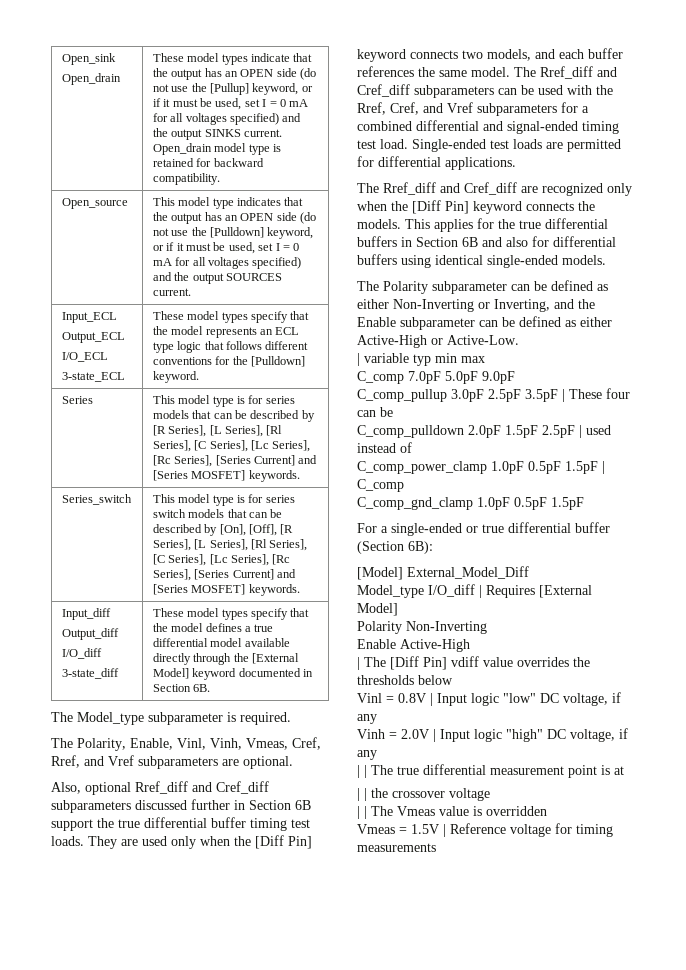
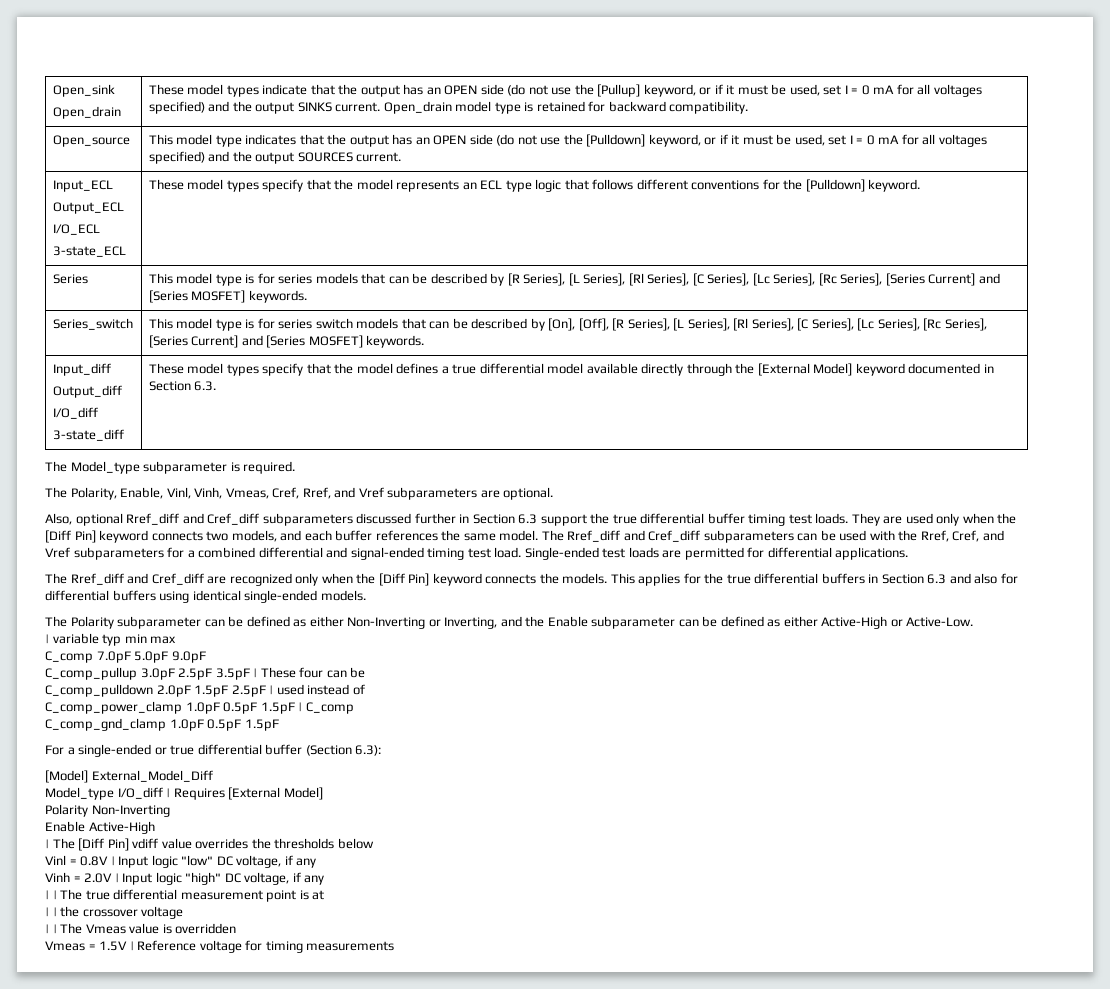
[193,684,211,692] 6B. -> [194,381,217,391] 6.3.
[295,800,311,810] 6B -> [518,514,538,524] 6.3
[462,237,478,247] 6B -> [927,574,947,584] 6.3
[408,541,433,554] 6B): -> [355,745,382,756] 6.3):

